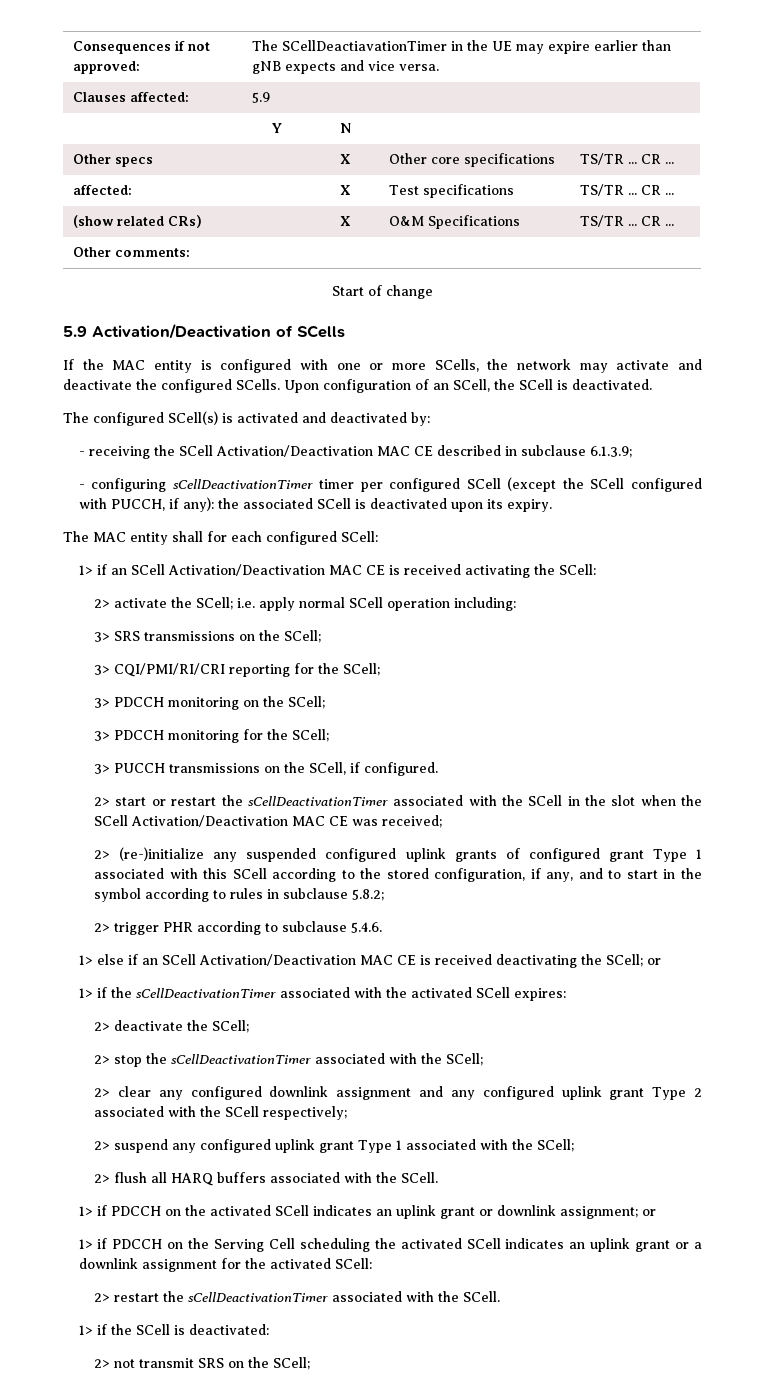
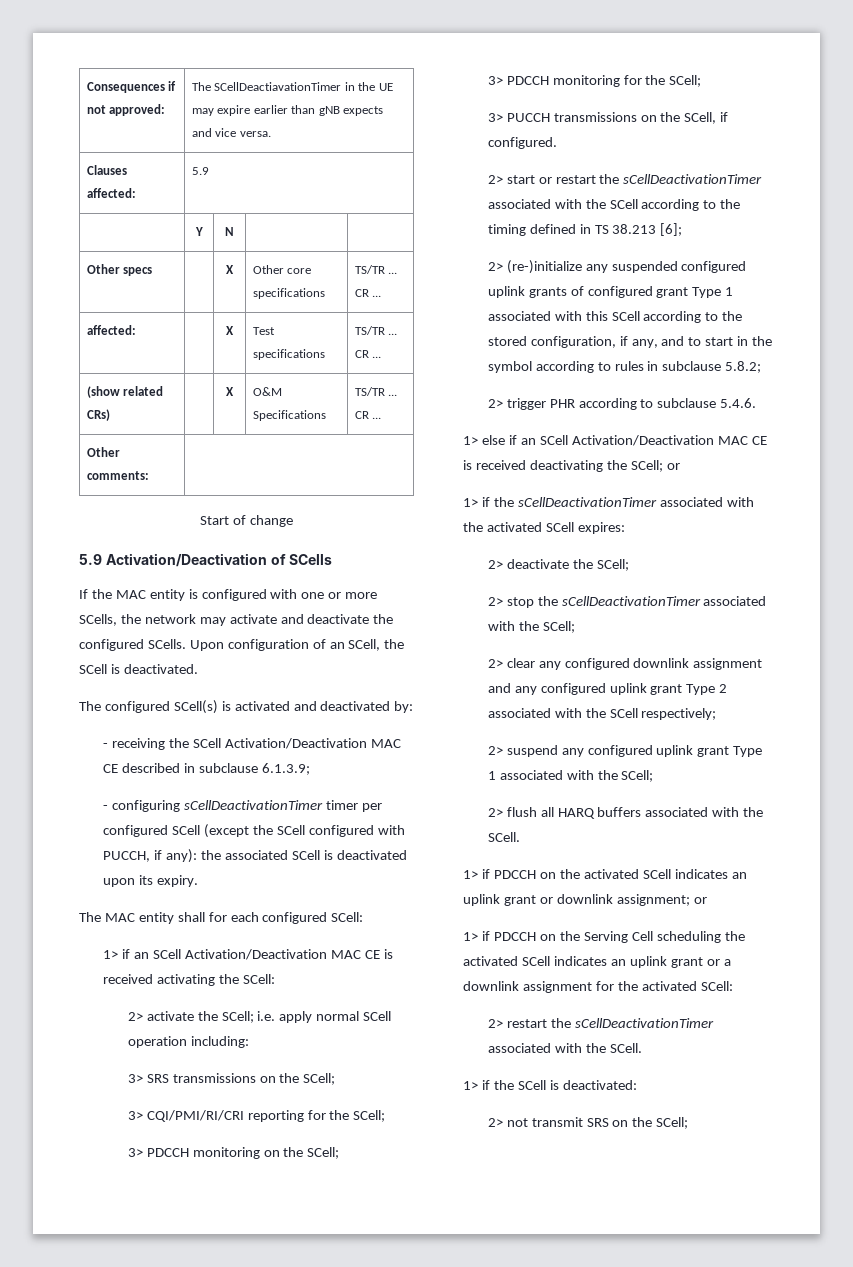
[567,795,702,806] [94,815,443,828] in the slot when the SCell Activation/Deactivation MAC CE was received; -> [641,199,741,211] [487,223,683,236] according to the timing defined in TS 38.213 [6];

